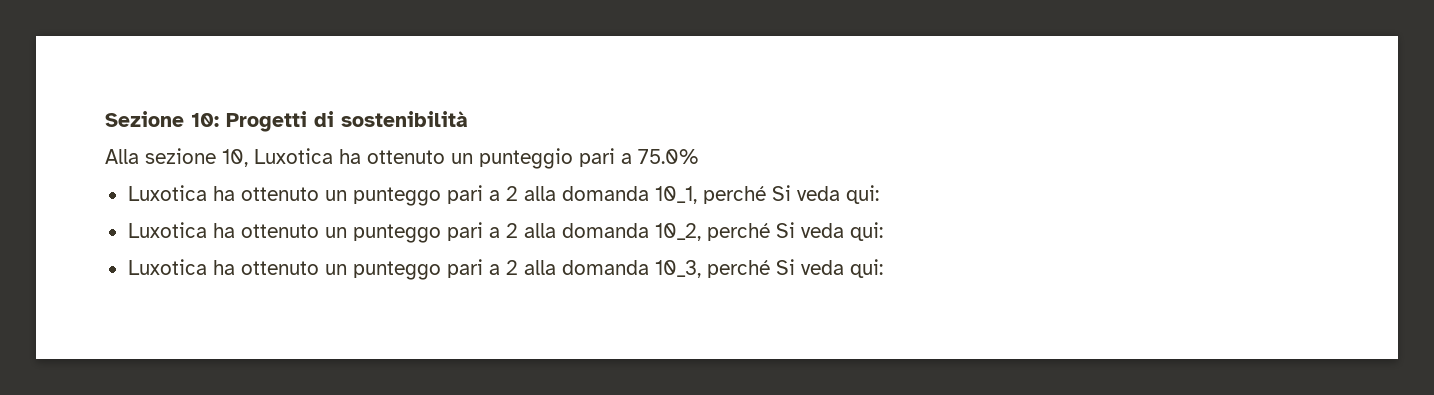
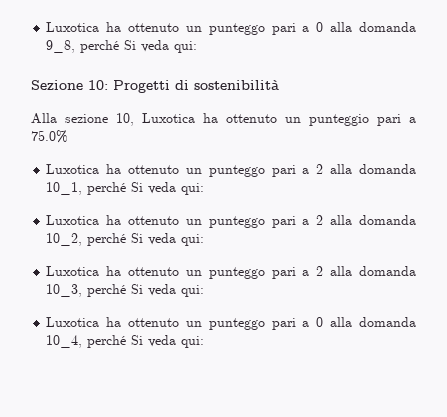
(105, 119) none -> [46,22,416,35] [46,40,198,53] Luxotica ha ottenuto un punteggo pari a 0 alla domanda 9_8, perché Si veda qui: //
(883, 268) none -> [46,317,416,330] [46,335,205,348] // Luxotica ha ottenuto un punteggo pari a 0 alla domanda 10_4, perché Si veda qui:

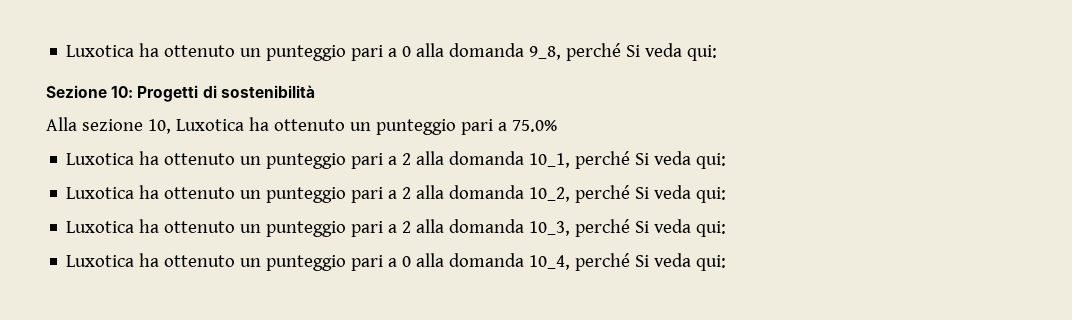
[46,22,265,35] Luxotica ha ottenuto un punteggo -> [66,43,347,61] Luxotica ha ottenuto un punteggio
[208,165,265,177] punteggo -> [266,153,347,169] punteggio
[208,216,265,228] punteggo -> [266,187,347,203] punteggio
[208,267,265,279] punteggo -> [266,221,347,237] punteggio
[208,318,265,330] punteggo -> [266,255,347,271] punteggio

